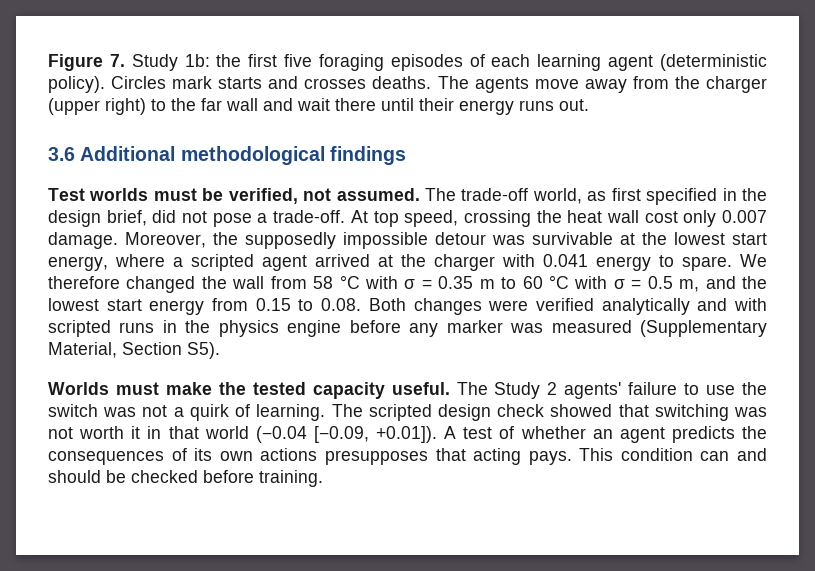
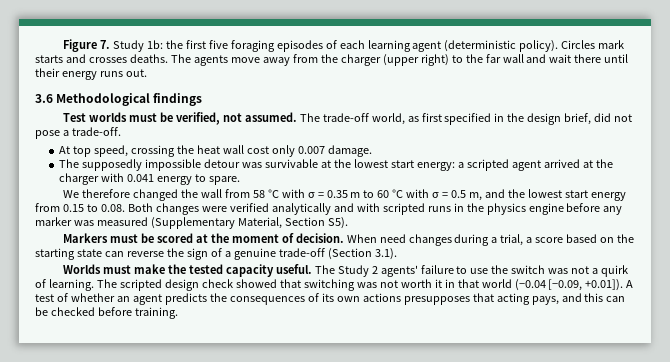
[80,146,325,165] Additional methodological -> [56,93,151,106] Methodological
(346, 216) none -> (121, 131) //
[125,232,238,248] Moreover, the -> [59,159,80,168] // The
[48,254,165,271] energy, where -> [417,162,456,171] energy:
(732, 263) none -> (241, 180) //
(220, 350) none -> [62,233,635,246] [35,248,397,260] // Markers must be scored at the moment of decision. When need changes during a trial, a score based on the starting state can reverse the sign of a genuine trade-off (Section 3.1).
[528,448,768,465] [48,470,101,483] pays. This condition can and should -> [531,293,626,305] pays, and this can

